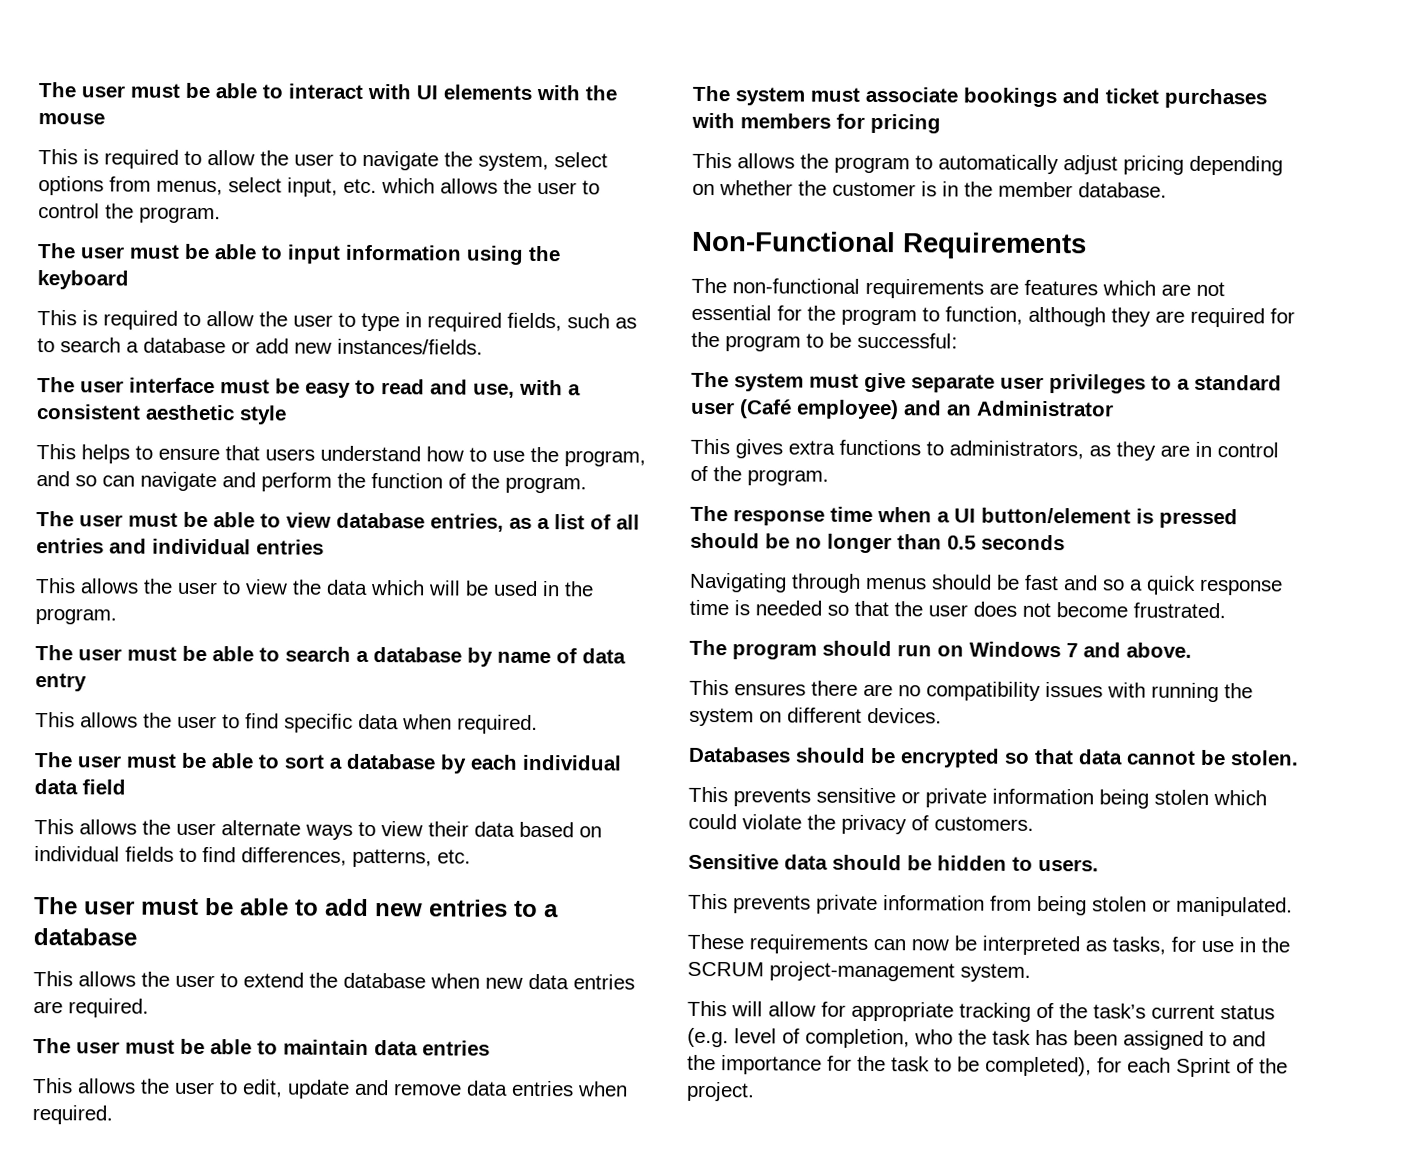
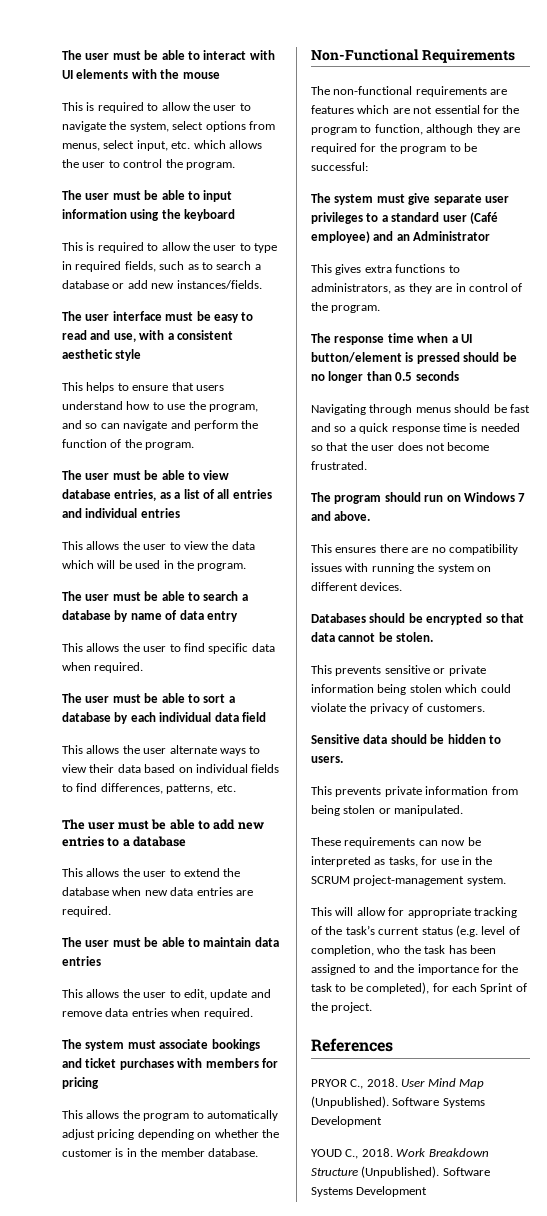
(755, 1091) none -> [311,1038,393,1052] [311,1078,484,1089] [311,1096,485,1108] [311,1116,382,1127] [311,1148,489,1159] [311,1166,490,1178] [311,1186,428,1197] // References // PRYOR C., 2018. User Mind Map (Unpublished). Software Systems Development // YOUD C., 2018. Work Breakdown Structure (Unpublished). Software Systems Development

